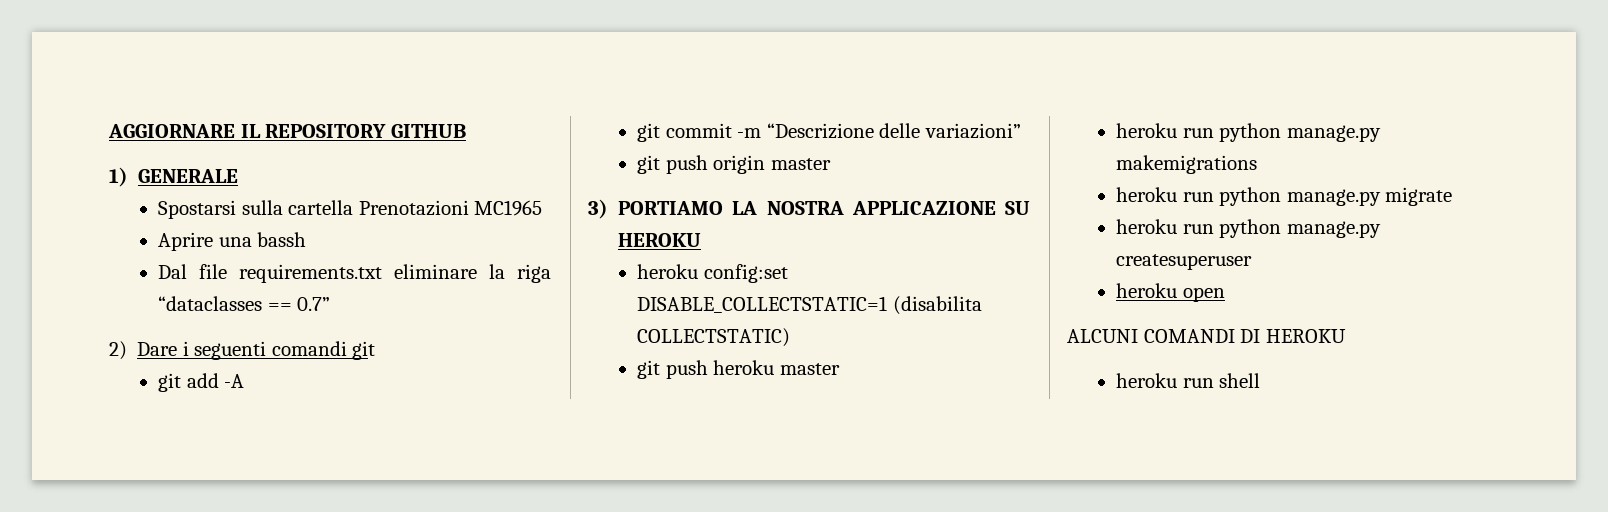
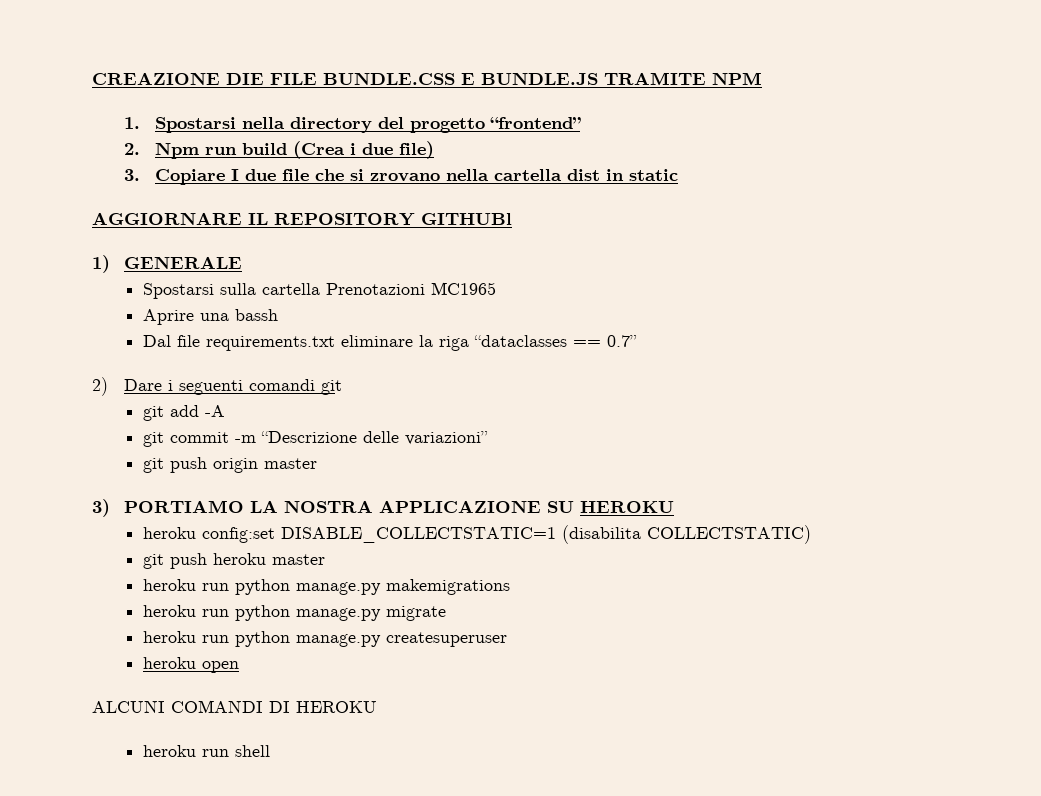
(108, 131) none -> [92,72,762,85] [123,117,582,133] [123,141,435,159] [123,169,679,185] CREAZIONE DIE FILE BUNDLE.CSS E BUNDLE.JS TRAMITE NPM // 1. Spostarsi nella directory del progetto “frontend” // 2. Npm run build (Crea i due file) // 3. Copiare I due file che si zrovano nella cartella dist in static //
[390,124,466,138] GITHUB -> [421,213,512,225] GITHUBl

